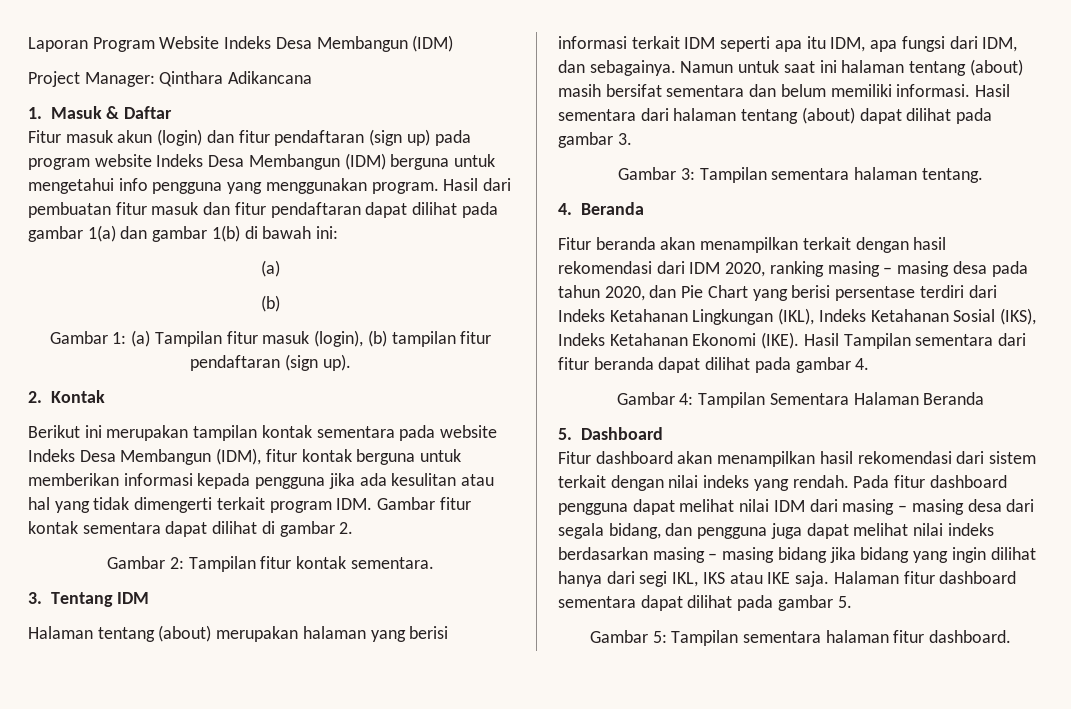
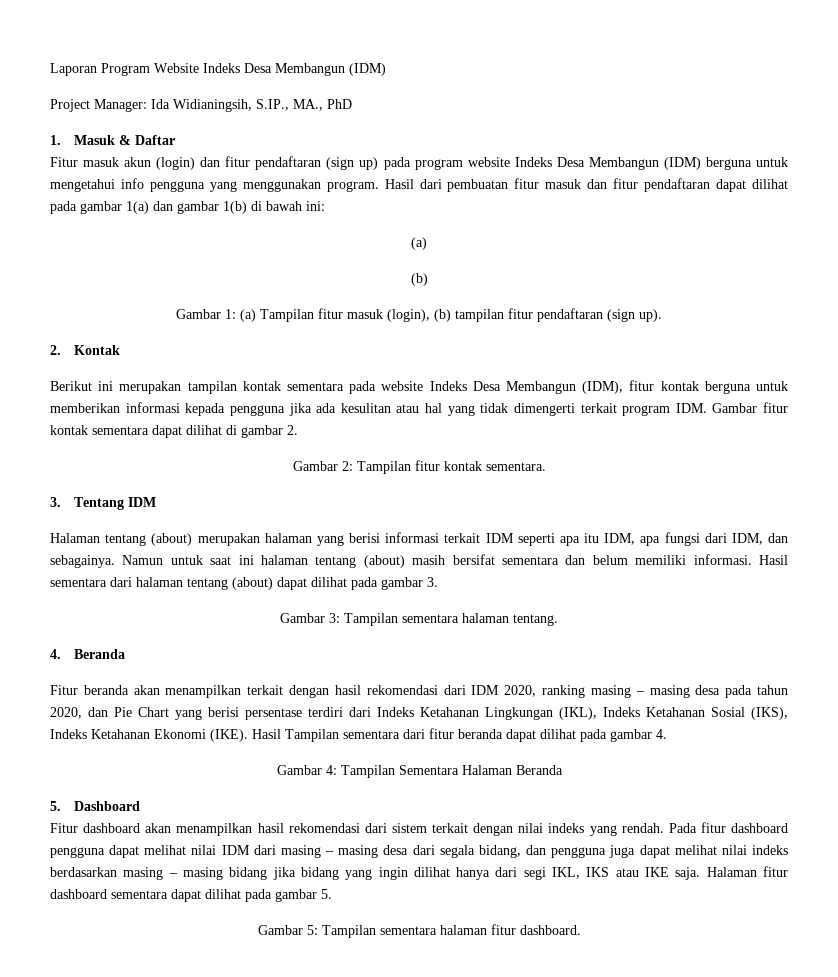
[159,71,313,87] Qinthara Adikancana -> [151,99,352,112] Ida Widianingsih, S.IP., MA., PhD

